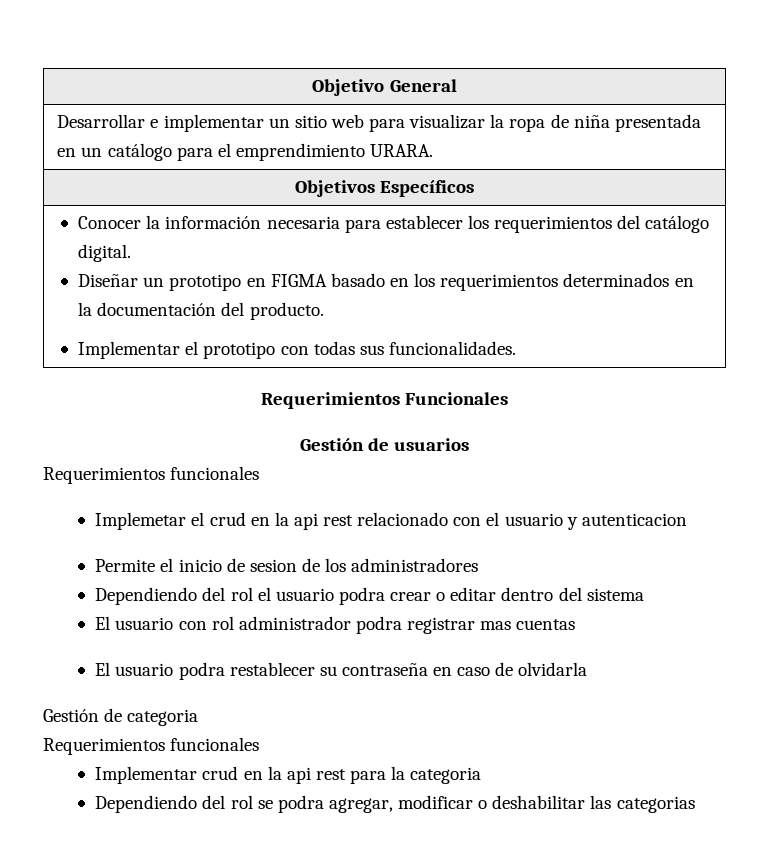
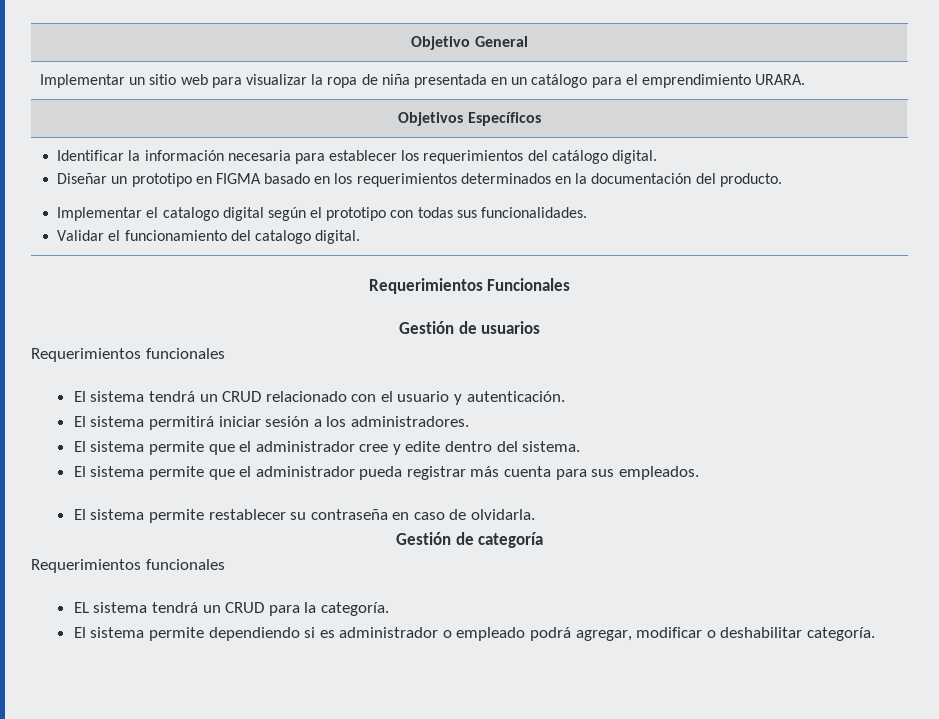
[57,114,264,132] Desarrollar e implementar -> [40,74,126,88] Implementar
[78,216,142,229] Conocer -> [57,150,125,161] Identificar
(199, 348) none -> [162,207,323,221] catalogo digital según el
(516, 348) none -> [57,230,361,244] // Validar el funcionamiento del catalogo digital.
[95,512,354,530] Implemetar el crud en la api rest -> [73,391,262,402] El sistema tendrá un CRUD
[581,513,687,526] [95,558,479,572] [95,587,497,605] autenticacion // Permite el inicio de sesion de los administradores // Dependiendo del rol el usuario podra crear o editar -> [466,391,565,402] [73,416,469,430] [73,441,441,455] autenticación. // El sistema permitirá iniciar sesión a los administradores. // El sistema permite que el administrador cree y edite
[586,588,644,601] [95,616,576,634] [95,662,225,680] sistema // El usuario con rol administrador podra registrar mas cuentas // El usuario podra -> [522,441,581,452] [73,466,699,480] [73,509,204,523] sistema. // El sistema permite que el administrador pueda registrar más cuenta para sus empleados. // El sistema permite
[518,662,588,676] [43,708,199,726] [43,737,260,755] [95,766,482,784] [95,795,324,813] olvidarla // Gestión de categoria // Requerimientos funcionales // Implementar crud en la api rest para la categoria // Dependiendo del rol se podra -> [471,509,536,520] [395,532,544,548] [31,559,225,573] [73,602,389,616] [73,627,572,641] olvidarla. // Gestión de categoría // Requerimientos funcionales // EL sistema tendrá un CRUD para la categoría. // El sistema permite dependiendo si es administrador o empleado podrá
[590,795,695,813] las categorias -> [807,627,876,641] categoría.

